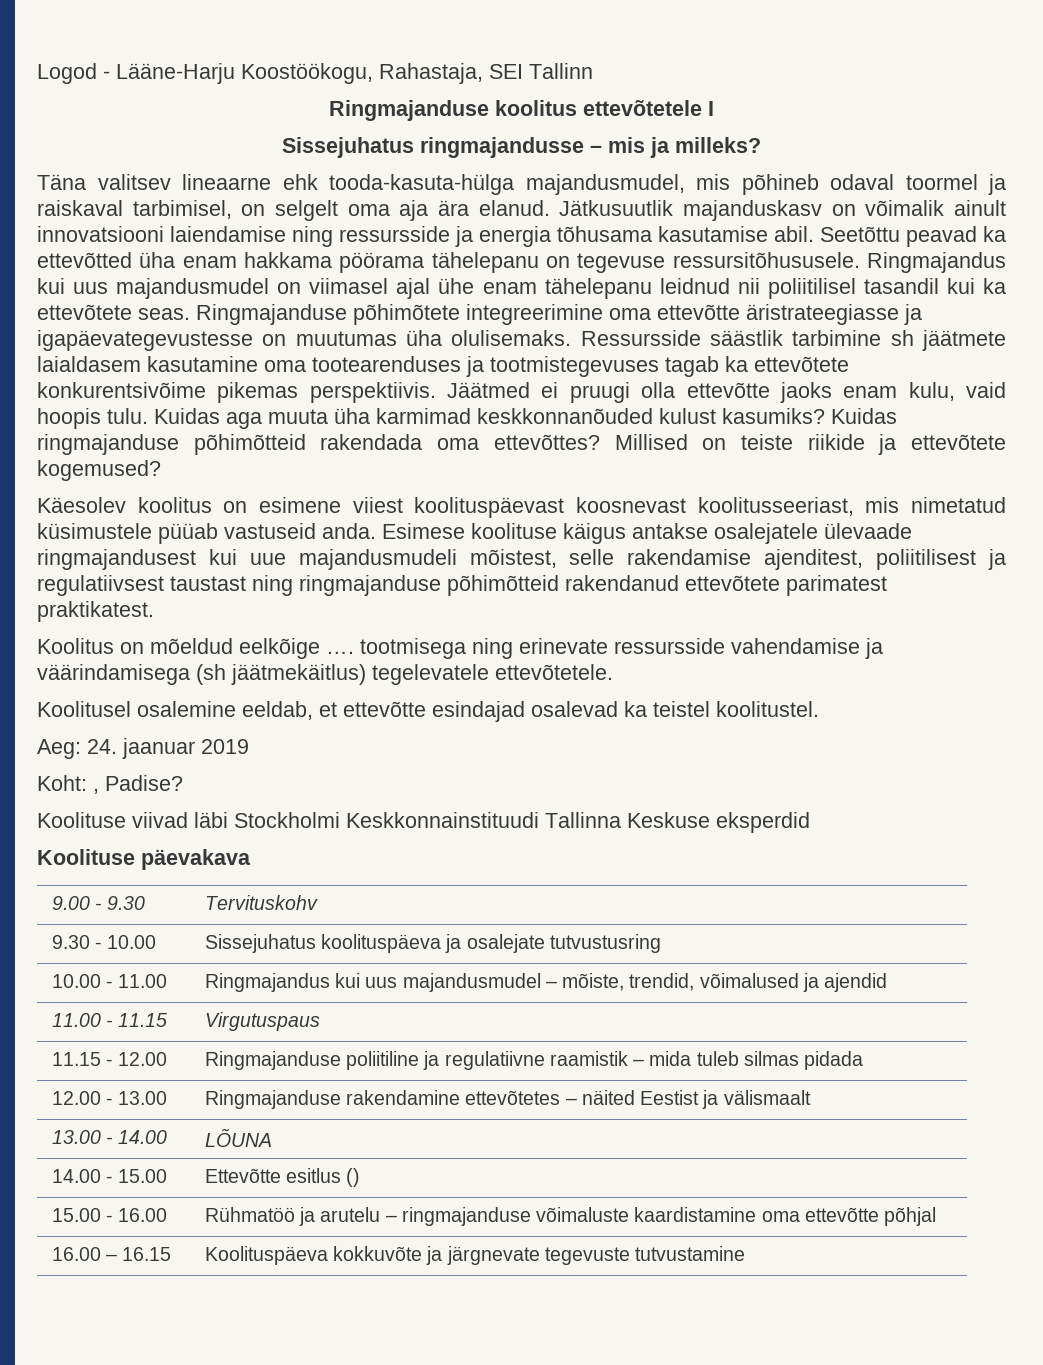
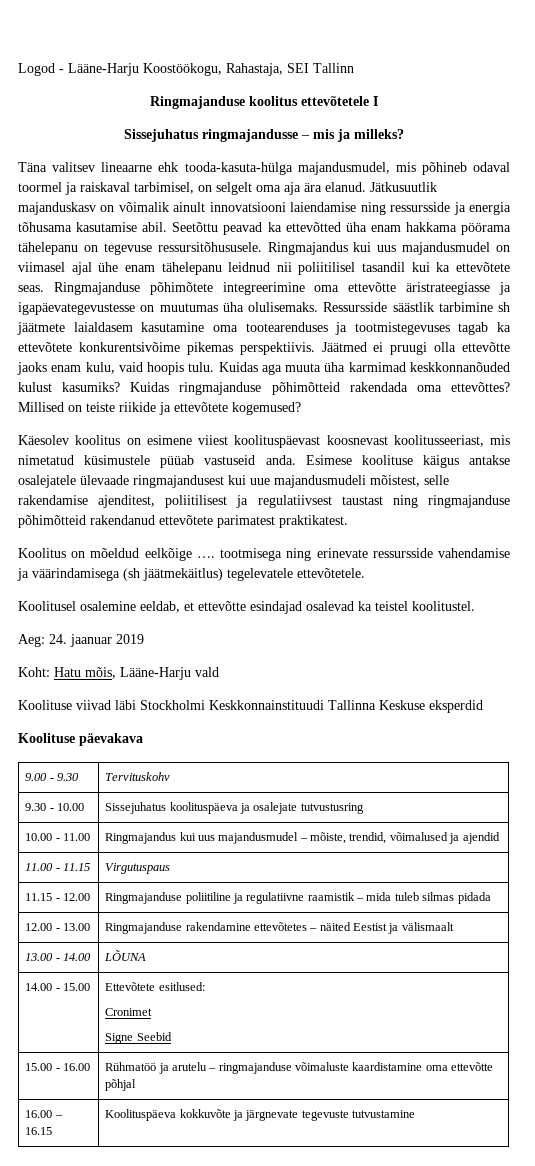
[93,775,183,794] , Padise? -> [54,667,219,680] Hatu mõis, Lääne-Harju vald
[204,1168,361,1187] Ettevõtte esitlus () -> [105,982,205,991] [105,1008,153,1016] [105,1032,172,1044] Ettevõtete esitlused: // Cronimet // Signe Seebid

